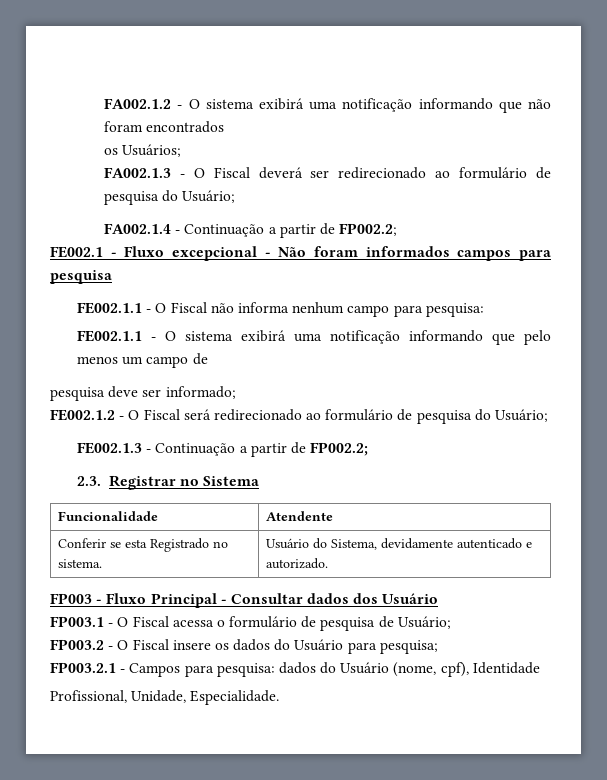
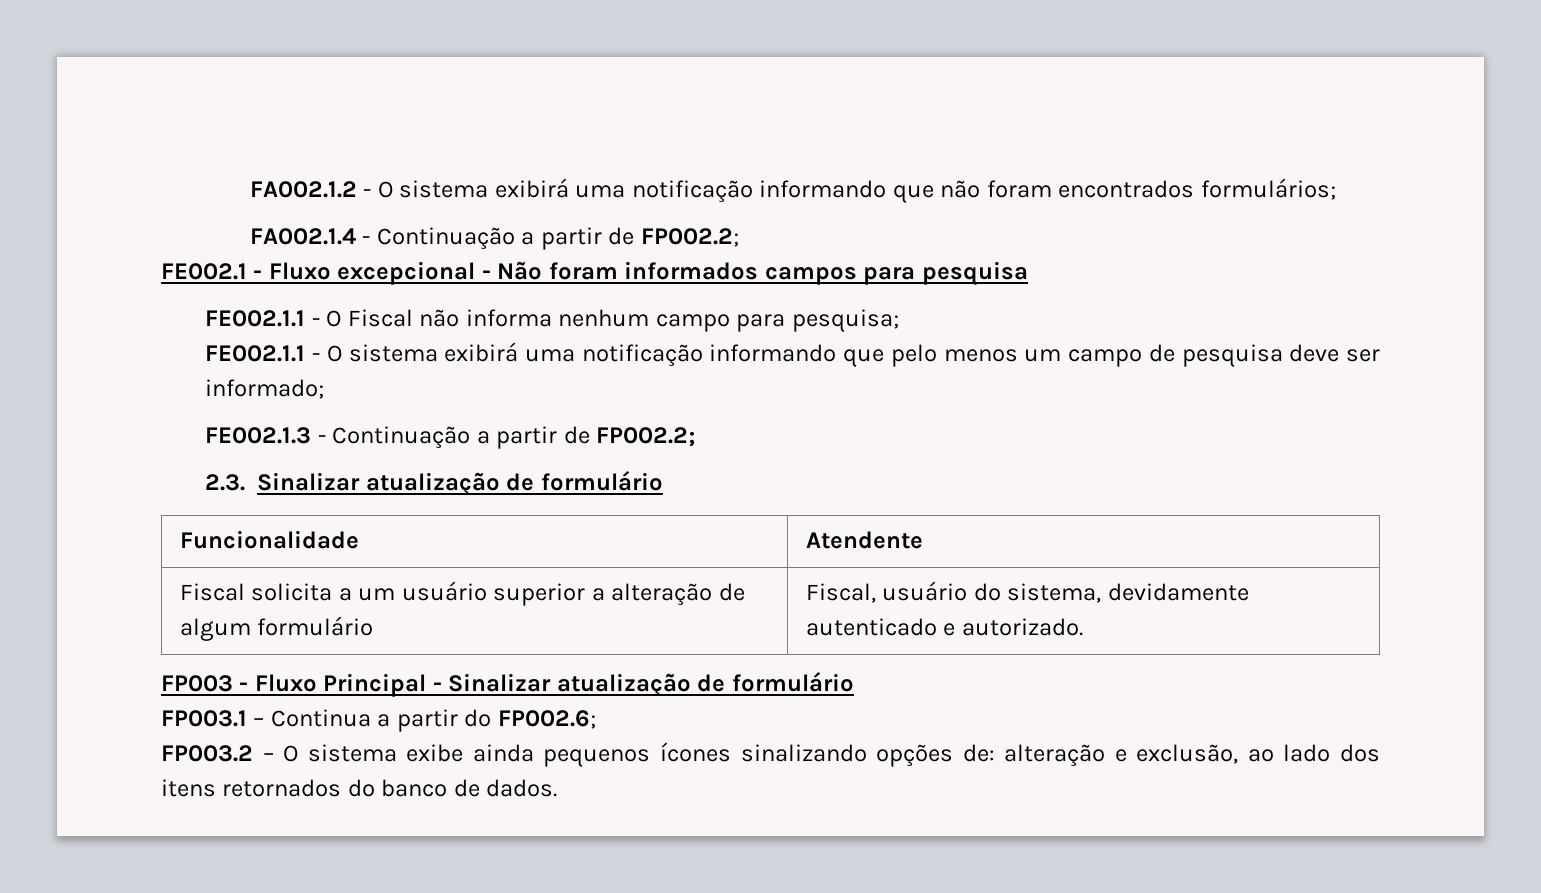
[104,144,182,157] [104,167,551,179] [104,190,236,205] // os Usuários; // FA002.1.3 - O Fiscal deverá ser redirecionado ao formulário de pesquisa do Usuário; -> [1200,178,1336,200] formulários;
[425,303,484,317] pesquisa: -> [791,309,899,332] pesquisa;
(208, 359) // -> (1175, 353) none
[50,409,549,424] // FE002.1.2 - O Fiscal será redirecionado ao formulário de pesquisa do Usuário; -> (325, 389) none
[108,475,260,490] [57,511,158,521] [265,511,333,521] [57,538,228,552] [57,559,102,568] [265,538,377,550] Registrar no Sistema // Funcionalidade | Atendente // Conferir se esta Registrado no sistema. | Usuário do Sistema, -> [257,471,663,496] [179,530,359,549] [805,531,923,549] [179,581,745,606] [179,616,374,641] [805,581,1102,603] Sinalizar atualização de formulário // Funcionalidade | Atendente // Fiscal solicita a um usuário superior a alteração de algum formulário | Fiscal, usuário do sistema,
[230,593,439,604] [50,616,451,631] [50,639,438,654] [50,662,540,677] [50,690,280,705] Consultar dados dos Usuário // FP003.1 - O Fiscal acessa o formulário de pesquisa de Usuário; // FP003.2 - O Fiscal insere os dados do Usuário para pesquisa; // FP003.2.1 - Campos para pesquisa: dados do Usuário (nome, cpf), Identidade // Profissional, Unidade, Especialidade. -> [448,672,854,697] [161,709,596,732] [161,742,1380,767] [161,779,558,797] Sinalizar atualização de formulário // FP003.1 – Continua a partir do FP002.6; // FP003.2 – O sistema exibe ainda pequenos ícones sinalizando opções de: alteração e exclusão, ao lado dos itens retornados do banco de dados.

